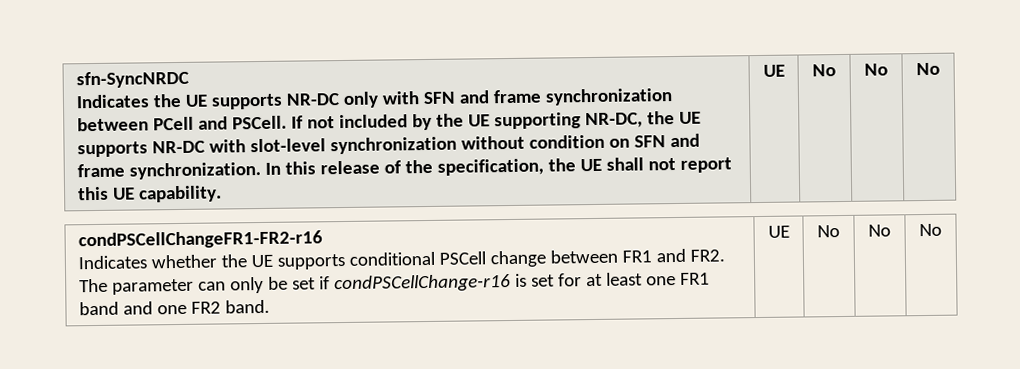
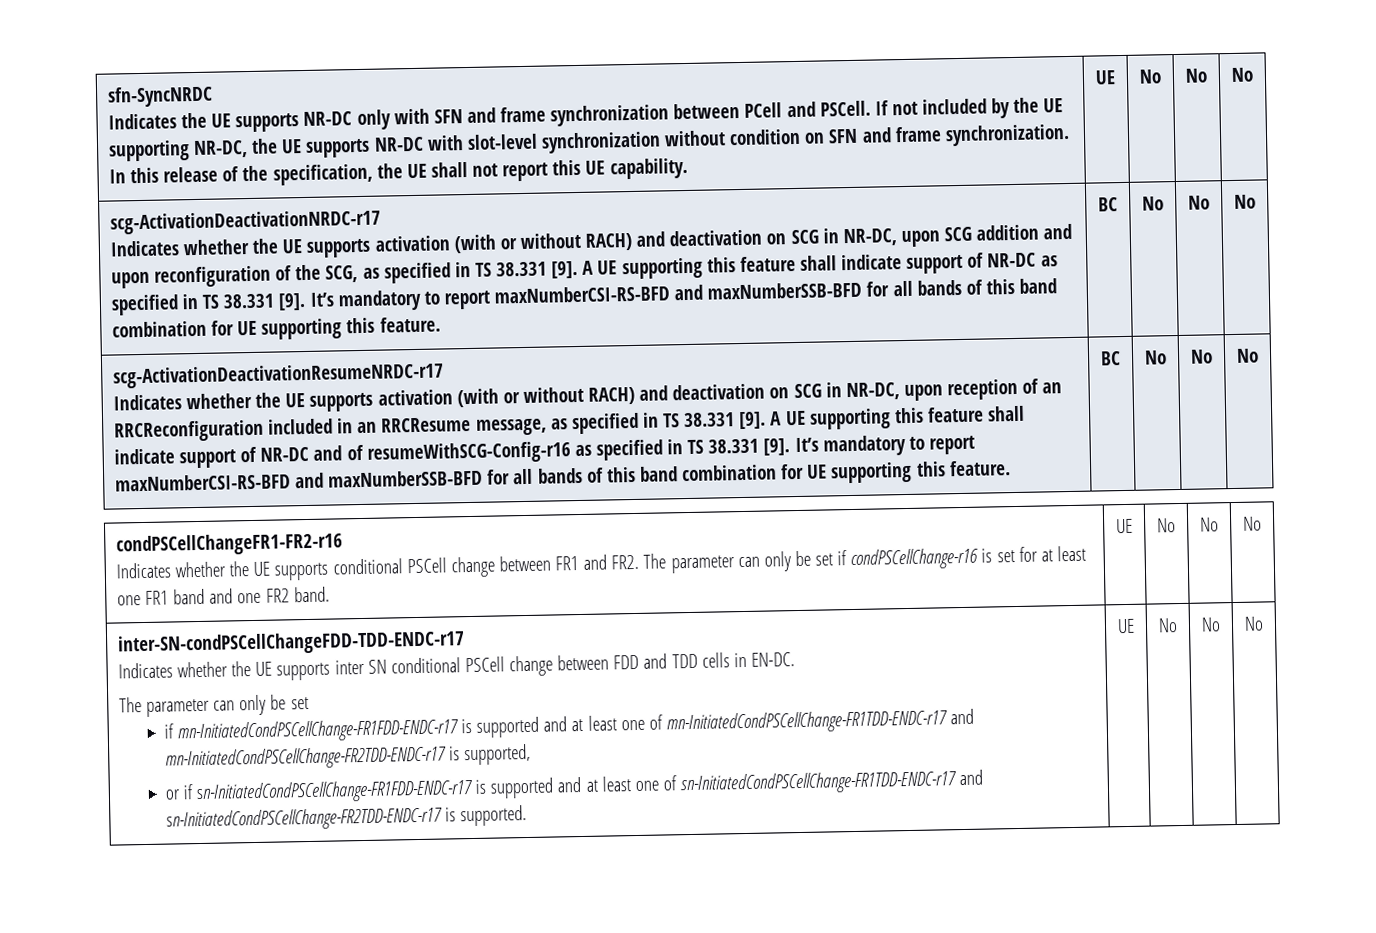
(940, 69) none -> [109,209,381,235] [109,223,1073,258] [110,252,1058,289] [110,278,1058,316] [111,316,441,340] [1098,197,1118,212] [1142,196,1164,211] [1188,195,1210,210] [1234,194,1256,209] [112,362,444,389] [112,378,1063,412] [113,405,1026,443] [113,435,975,469] [114,460,1011,492] [1100,351,1121,366] [1144,350,1167,365] [1190,349,1213,364] [1236,348,1259,363] // scg-ActivationDeactivationNRDC-r17 // Indicates whether the UE supports activation (with or without RACH) and deactivation on SCG in NR-DC, upon SCG addition and upon reconfiguration of the SCG, as specified in TS 38.331 [9]. A UE supporting this feature shall indicate support of NR-DC as specified in TS 38.331 [9]. It’s mandatory to report maxNumberCSI-RS-BFD and maxNumberSSB-BFD for all bands of this band combination for UE supporting this feature. | BC | No | No | No // scg-ActivationDeactivationResumeNRDC-r17 // Indicates whether the UE supports activation (with or without RACH) and deactivation on SCG in NR-DC, upon reception of an RRCReconfiguration included in an RRCResume message, as specified in TS 38.331 [9]. A UE supporting this feature shall indicate support of NR-DC and of resumeWithSCG-Config-r16 as specified in TS 38.331 [9]. It’s mandatory to report maxNumberCSI-RS-BFD and maxNumberSSB-BFD for all bands of this band combination for UE supporting this feature. | BC | No | No | No
(942, 230) none -> [117,630,465,657] [117,652,795,681] [118,694,309,717] [163,708,975,744] [164,743,531,771] [164,769,984,805] [165,805,527,832] [1117,618,1135,634] [1158,618,1178,633] [1201,617,1221,632] [1244,616,1264,631] // inter-SN-condPSCellChangeFDD-TDD-ENDC-r17 // Indicates whether the UE supports inter SN conditional PSCell change between FDD and TDD cells in EN-DC. // The parameter can only be set // if mn-InitiatedCondPSCellChange-FR1FDD-ENDC-r17 is supported and at least one of mn-InitiatedCondPSCellChange-FR1TDD-ENDC-r17 and mn-InitiatedCondPSCellChange-FR2TDD-ENDC-r17 is supported, // or if sn-InitiatedCondPSCellChange-FR1FDD-ENDC-r17 is supported and at least one of sn-InitiatedCondPSCellChange-FR1TDD-ENDC-r17 and sn-InitiatedCondPSCellChange-FR2TDD-ENDC-r17 is supported. | UE | No | No | No

